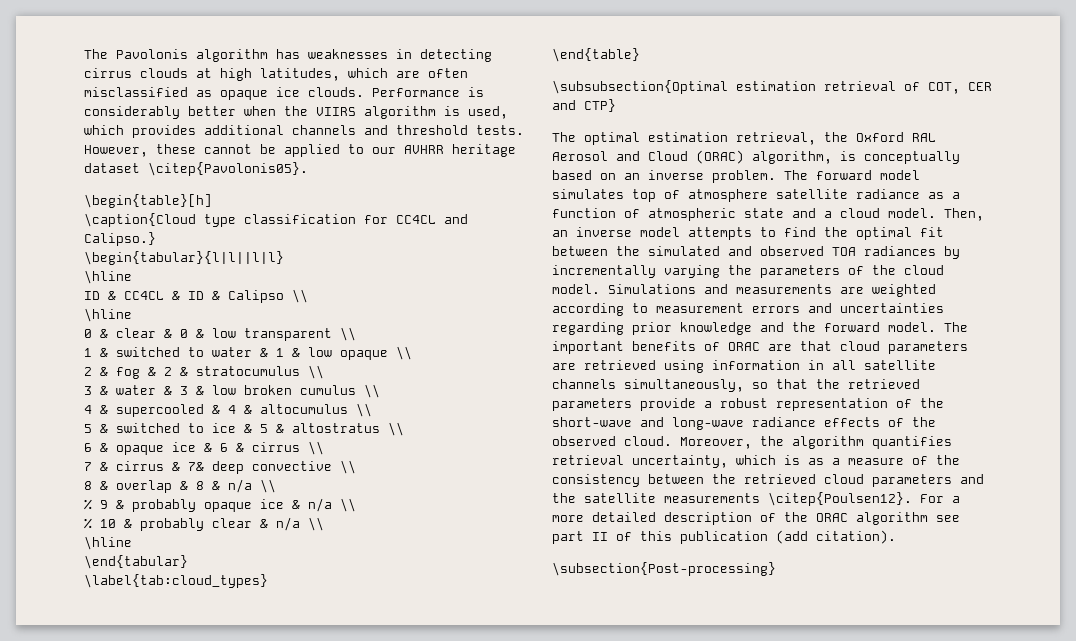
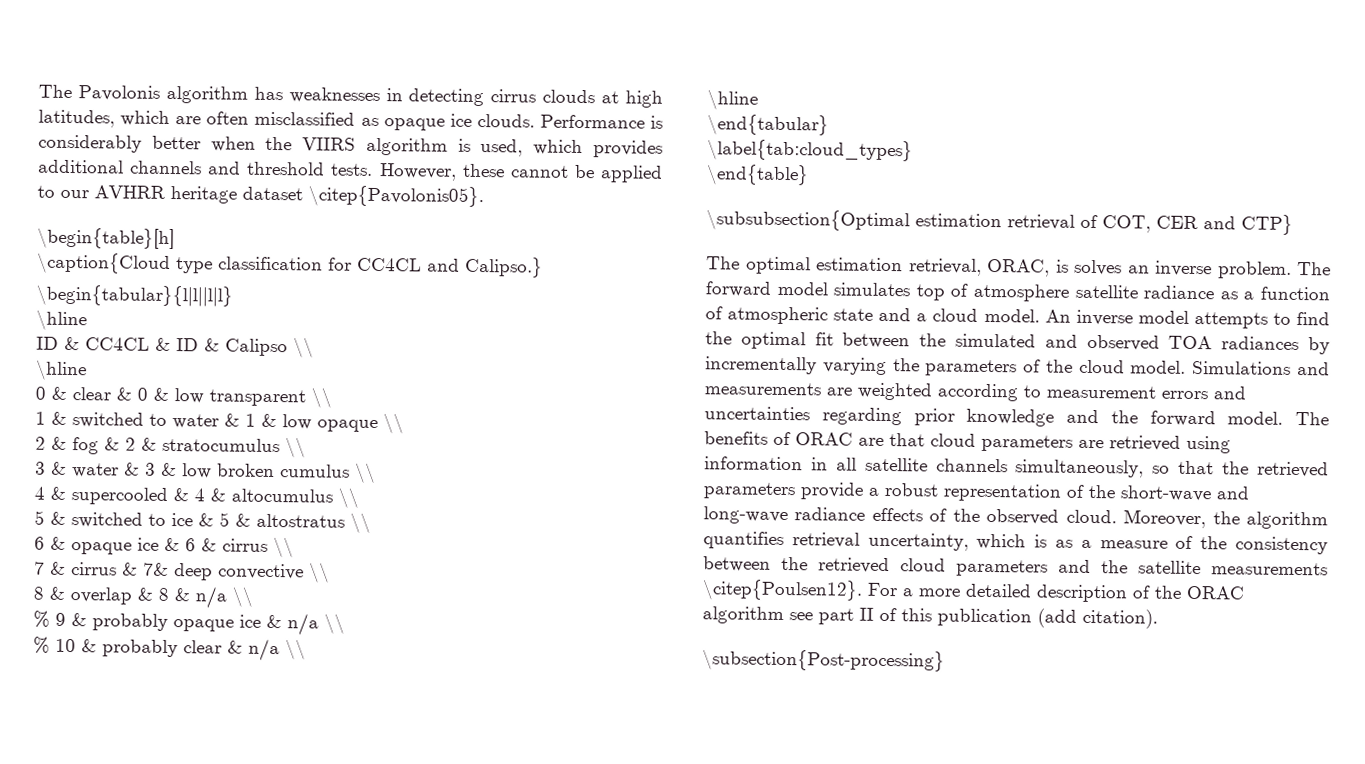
[824,132,936,142] [552,150,960,164] [552,170,616,180] the Oxford RAL Aerosol and Cloud (ORAC) algorithm, is conceptually based on -> [987,258,1122,277] ORAC, is solves
[944,208,984,221] [552,230,568,237] Then, an -> [1044,309,1071,323] An
[552,341,624,354] important -> (1329, 418) none

